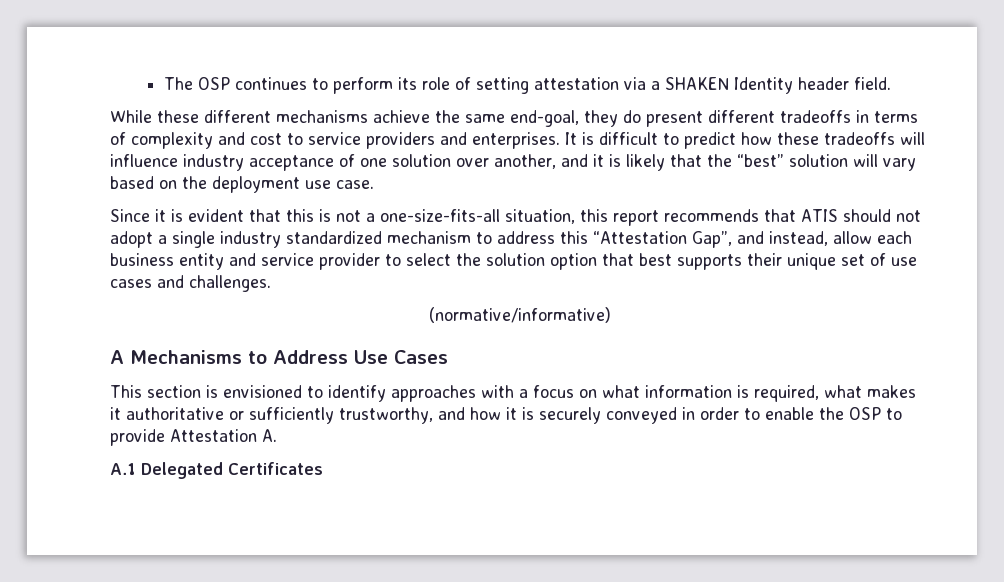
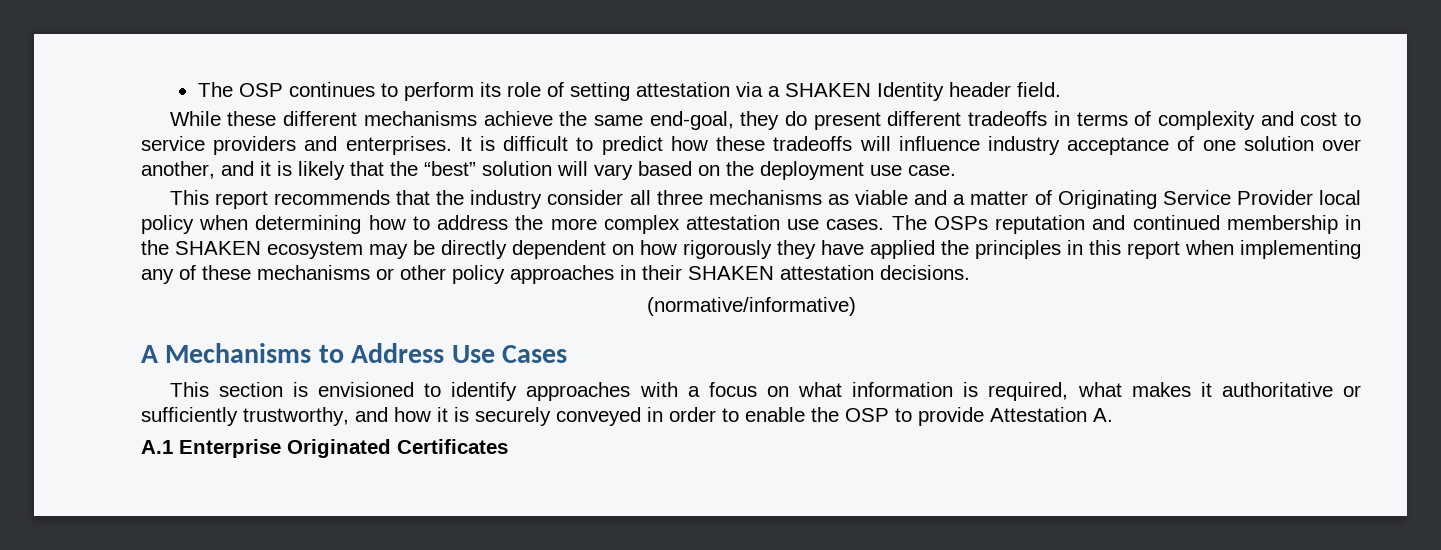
[110,209,921,226] [110,231,912,248] [110,253,917,270] [110,275,271,292] Since it is evident that this is not a one-size-fits-all situation, this report recommends that ATIS should not adopt a single industry standardized mechanism to address this “Attestation Gap”, and instead, allow each business entity and service provider to select the solution option that best supports their unique set of use cases and challenges. -> [169,190,1361,209] [141,215,1361,234] [141,240,1361,259] [141,265,970,284] This report recommends that the industry consider all three mechanisms as viable and a matter of Originating Service Provider local policy when determining how to address the more complex attestation use cases. The OSPs reputation and continued membership in the SHAKEN ecosystem may be directly dependent on how rigorously they have applied the principles in this report when implementing any of these mechanisms or other policy approaches in their SHAKEN attestation decisions.
[141,462,223,479] Delegated -> [179,439,391,458] Enterprise Originated

